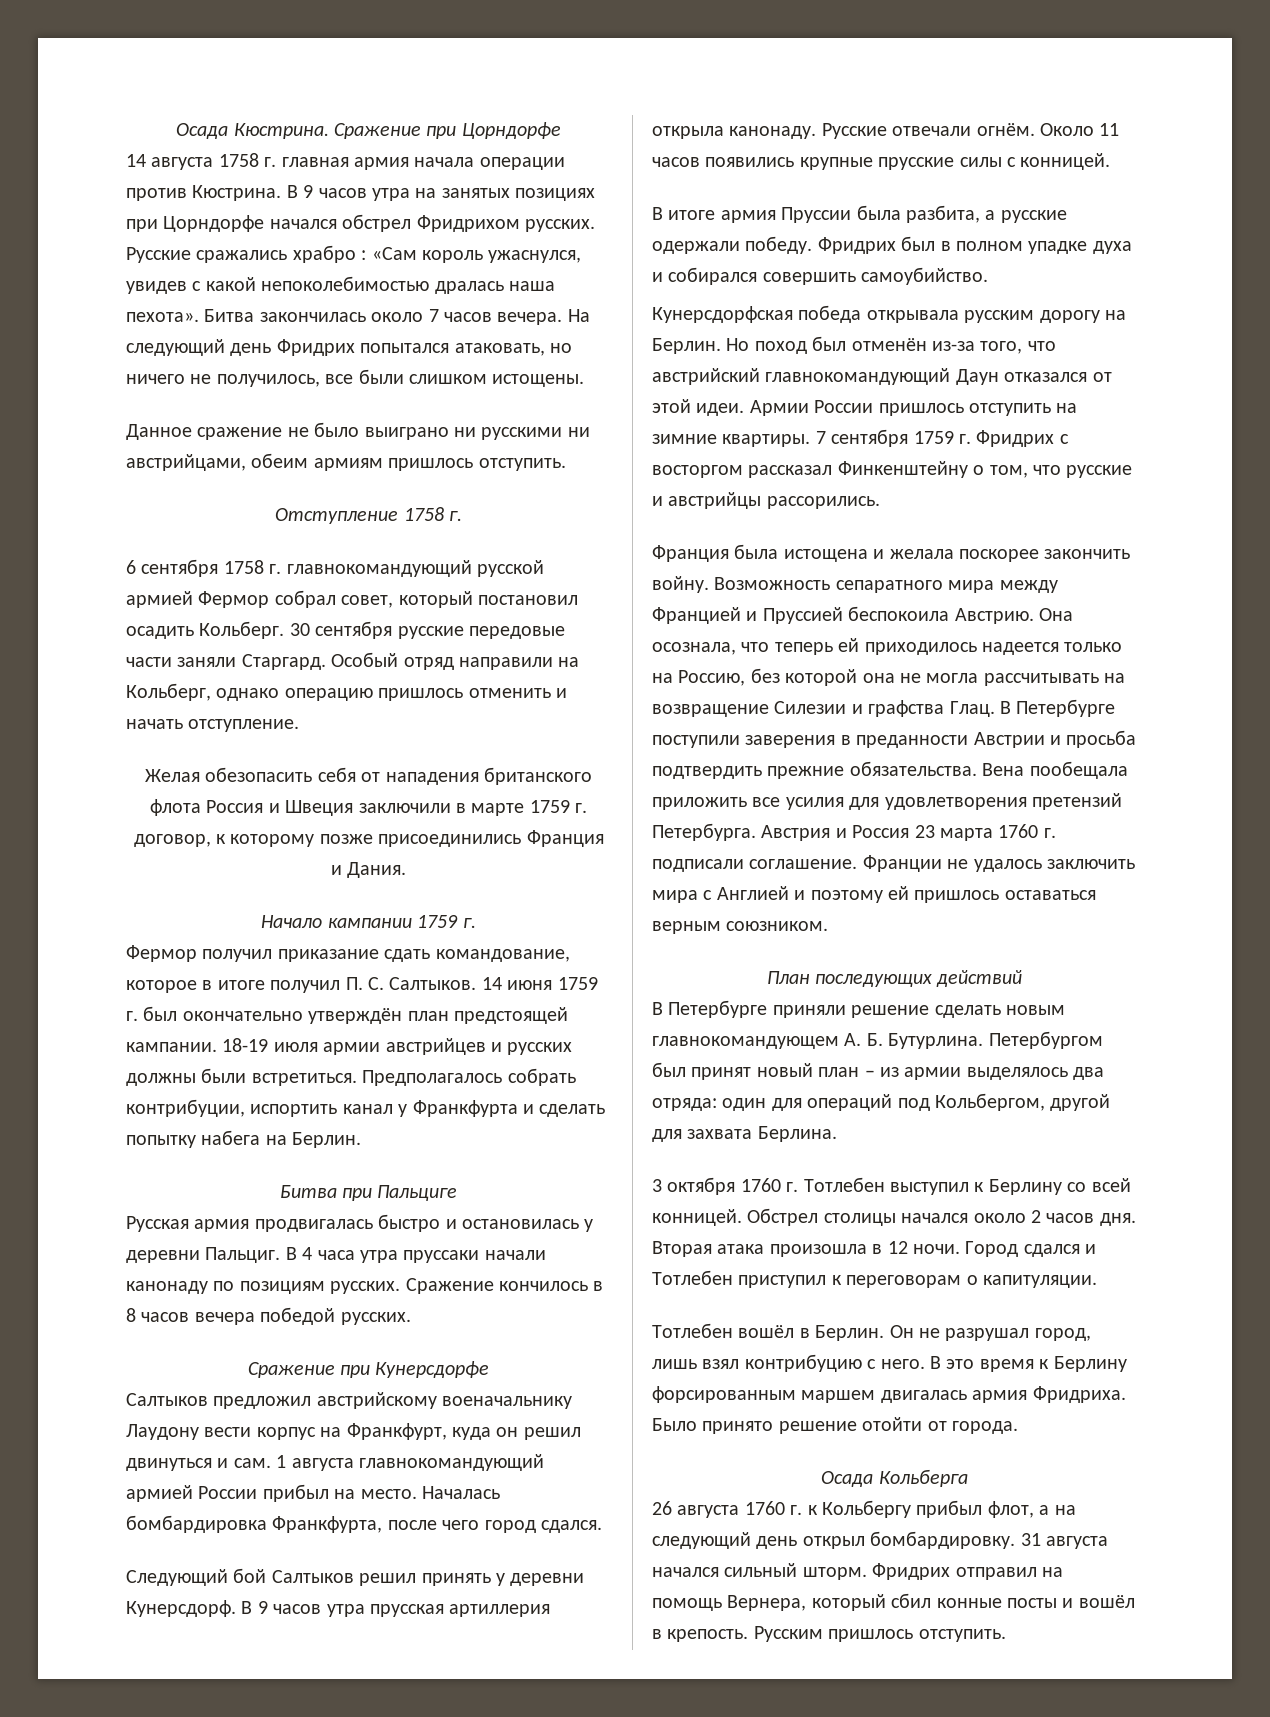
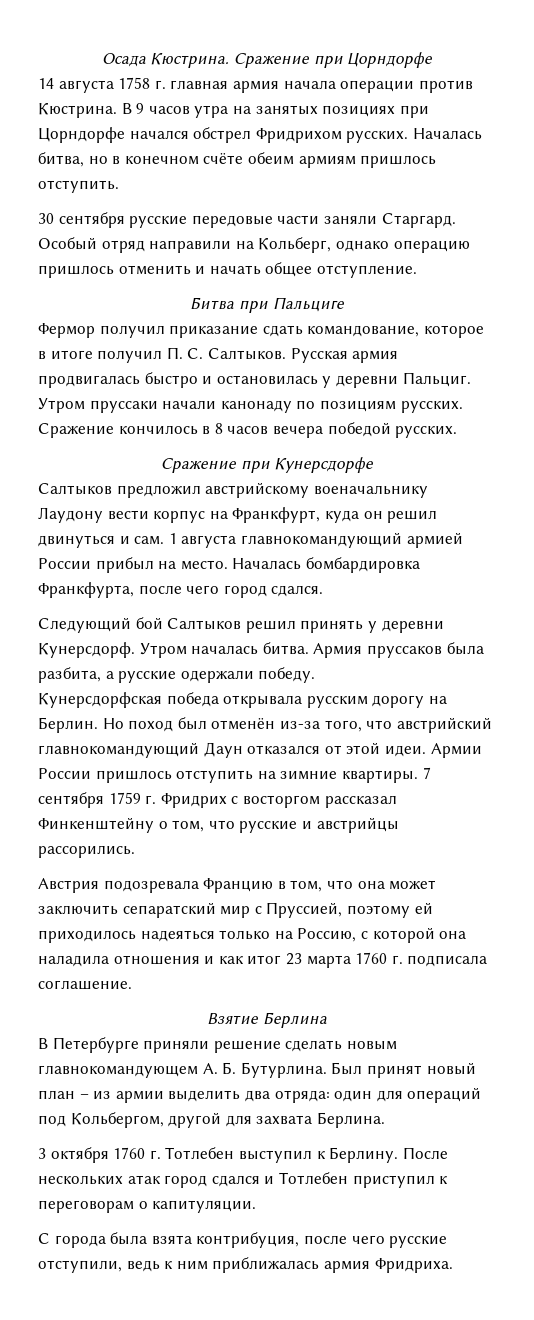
[126,245,582,263] [126,276,555,294] [126,309,590,325] [126,339,572,356] [126,369,585,387] [126,422,590,440] [126,453,566,471] [275,507,462,524] [126,559,544,577] [126,590,578,608] [126,621,285,639] Русские сражались храбро : «Сам король ужаснулся, увидев с какой непоколебимостью дралась наша пехота». Битва закончилась около 7 часов вечера. На следующий день Фридрих попытался атаковать, но ничего не получилось, все были слишком истощены. // Данное сражение не было выиграно ни русскими ни австрийцами, обеим армиям пришлось отступить. // Отступление 1758 г. // 6 сентября 1758 г. главнокомандующий русской армией Фермор собрал совет, который постановил осадить Кольберг. -> [412,128,482,140] [38,152,437,168] [38,180,119,193] Началась битва, но в конечном счёте обеим армиям пришлось отступить. //
(183, 724) none -> [265,262,313,277] общее
[145,767,592,785] [149,799,588,816] [133,830,604,847] [330,862,407,878] [261,915,476,928] Желая обезопасить себя от нападения британского флота Россия и Швеция заключили в марте 1759 г. договор, к которому позже присоединились Франция и Дания. // Начало кампании 1759 г. -> [190,297,345,313] Битва при Пальциге
[481,977,598,990] [126,1006,568,1024] [126,1038,573,1055] [126,1068,576,1086] [126,1099,606,1117] [126,1130,362,1148] [279,1185,458,1201] 14 июня 1759 г. был окончательно утверждён план предстоящей кампании. 18-19 июля армии австрийцев и русских должны были встретиться. Предполагалось собрать контрибуции, испортить канал у Франкфурта и сделать попытку набега на Берлин. // Битва при Пальциге // -> (286, 354) none
[285,1247,398,1263] В 4 часа утра -> [38,398,85,413] Утром
[241,1601,551,1617] [652,123,1120,139] [652,153,1111,170] [652,207,852,223] В 9 часов утра прусская артиллерия открыла канонаду. Русские отвечали огнём. Около 11 часов появились крупные прусские силы с конницей. // В итоге армия Пруссии -> [139,642,442,658] Утром началась битва. Армия пруссаков
[817,236,1132,254] [652,267,989,285] Фридрих был в полном упадке духа и собирался совершить самоубийство. -> (316, 675) none
[652,544,1131,562] [652,576,1058,593] [652,606,1073,624] [652,642,833,655] Франция была истощена и желала поскорее закончить войну. Возможность сепаратного мира между Францией и Пруссией беспокоила Австрию. Она осознала, что теперь -> [38,878,437,893] [38,902,410,918] Австрия подозревала Францию в том, что она может заключить сепаратский мир с Пруссией, поэтому
[982,642,1059,655] надеется -> [140,930,215,942] надеяться
[750,668,780,683] без -> [360,931,368,939] с
[900,673,1126,686] [652,699,1116,717] [652,730,1137,748] [652,761,1128,779] [652,793,1122,810] [652,823,910,841] не могла рассчитывать на возвращение Силезии и графства Глац. В Петербурге поступили заверения в преданности Австрии и просьба подтвердить прежние обязательства. Вена пообещала приложить все усилия для удовлетворения претензий Петербурга. Австрия и Россия -> [38,955,282,967] наладила отношения и как итог
[652,859,744,872] подписали -> [407,955,488,967] подписала
[862,855,1135,872] [652,886,1096,903] [652,921,829,934] [766,970,1023,987] Франции не удалось заключить мира с Англией и поэтому ей пришлось оставаться верным союзником. // План последующих действий -> [207,1012,327,1028] // Взятие Берлина
[988,1031,1103,1049] [652,1062,686,1077] Петербургом был -> [331,1062,363,1075] Был
[966,1067,1068,1080] выделялось -> [168,1090,241,1102] выделить
[988,1178,1131,1195] [652,1208,1136,1226] [652,1241,1019,1257] Берлину со всей конницей. Обстрел столицы начался около 2 часов дня. Вторая атака произошла в 12 ночи. Город -> [329,1147,448,1163] [38,1175,208,1188] Берлину. После нескольких атак город
[652,1323,1091,1341] [652,1354,1127,1372] [652,1386,1126,1403] [652,1417,1018,1434] [821,1469,968,1487] [652,1500,1076,1518] [652,1531,1108,1549] [652,1563,1063,1580] [652,1593,1135,1611] [652,1626,1006,1642] Тотлебен вошёл в Берлин. Он не разрушал город, лишь взял контрибуцию с него. В это время к Берлину форсированным маршем двигалась армия Фридриха. Было принято решение отойти от города. // Осада Кольберга // 26 августа 1760 г. к Кольбергу прибыл флот, а на следующий день открыл бомбардировку. 31 августа начался сильный шторм. Фридрих отправил на помощь Вернера, который сбил конные посты и вошёл в крепость. Русским пришлось отступить. -> [38,1232,448,1248] [38,1257,453,1273] С города была взята контрибуция, после чего русские отступили, ведь к ним приближалась армия Фридриха.

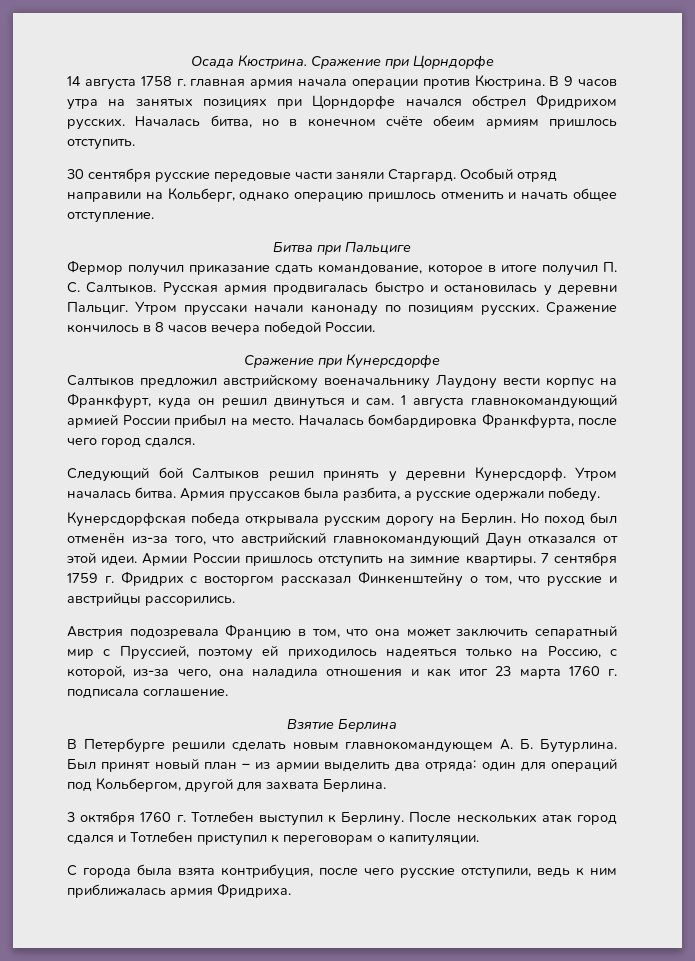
[395,426,458,438] русских. -> [325,322,375,332] России.
[122,902,216,918] сепаратский -> [535,625,617,639] сепаратный
[372,927,435,943] которой -> [67,665,211,679] которой, из-за чего,
[143,1040,281,1053] приняли решение -> [171,742,225,752] решили

